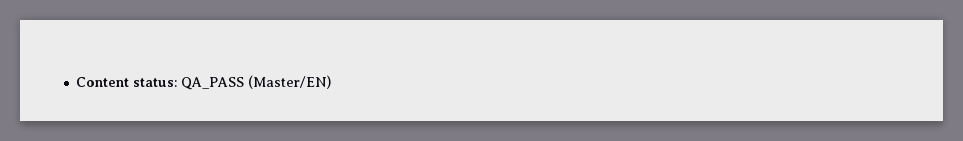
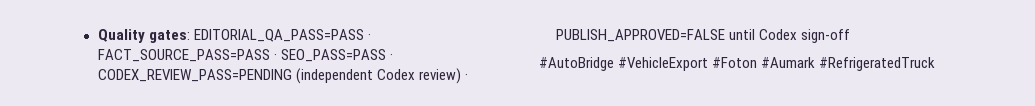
[76,75,332,90] Content status: QA_PASS (Master/EN) -> [97,29,371,43] [97,49,393,62] [97,68,468,84] [555,29,850,43] [539,57,936,71] Quality gates: EDITORIAL_QA_PASS=PASS · FACT_SOURCE_PASS=PASS · SEO_PASS=PASS · CODEX_REVIEW_PASS=PENDING (independent Codex review) · PUBLISH_APPROVED=FALSE until Codex sign-off // #AutoBridge #VehicleExport #Foton #Aumark #RefrigeratedTruck

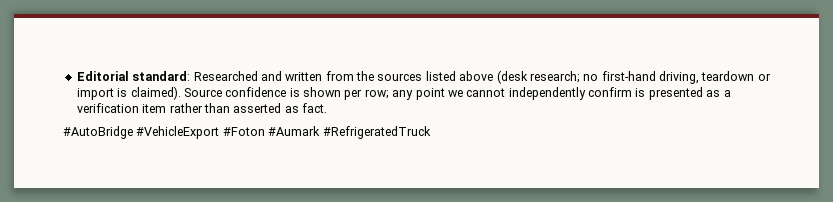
[97,29,371,43] [97,49,393,62] [97,68,468,84] [555,29,850,43] Quality gates: EDITORIAL_QA_PASS=PASS · FACT_SOURCE_PASS=PASS · SEO_PASS=PASS · CODEX_REVIEW_PASS=PENDING (independent Codex review) · PUBLISH_APPROVED=FALSE until Codex sign-off -> [76,70,771,84] [76,86,731,100] [76,103,327,113] Editorial standard: Researched and written from the sources listed above (desk research; no first-hand driving, teardown or import is claimed). Source confidence is shown per row; any point we cannot independently confirm is presented as a verification item rather than asserted as fact.

